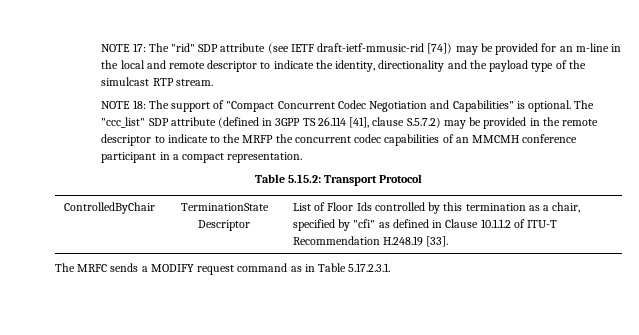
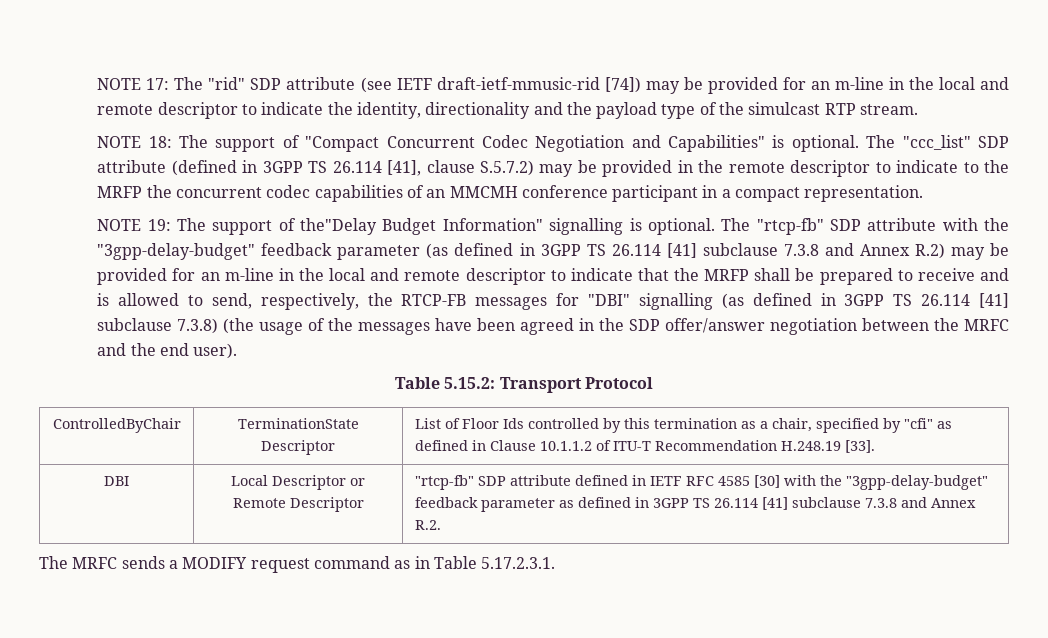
(303, 157) none -> [97,218,1009,235] [97,243,1009,260] [97,268,1009,285] [97,293,1010,310] [97,318,1010,335] [97,343,238,359] // NOTE 19: The support of the"Delay Budget Information" signalling is optional. The "rtcp-fb" SDP attribute with the "3gpp-delay-budget" feedback parameter (as defined in 3GPP TS 26.114 [41] subclause 7.3.8 and Annex R.2) may be provided for an m-line in the local and remote descriptor to indicate that the MRFP shall be prepared to receive and is allowed to send, respectively, the RTCP-FB messages for "DBI" signalling (as defined in 3GPP TS 26.114 [41] subclause 7.3.8) (the usage of the messages have been agreed in the SDP offer/answer negotiation between the MRFC and the end user).
(449, 241) none -> [104,476,129,486] [231,475,365,490] [232,497,364,512] [414,475,988,490] [414,497,976,512] [414,520,441,530] // DBI | Local Descriptor or Remote Descriptor | "rtcp-fb" SDP attribute defined in IETF RFC 4585 [30] with the "3gpp-delay-budget" feedback parameter as defined in 3GPP TS 26.114 [41] subclause 7.3.8 and Annex R.2.

